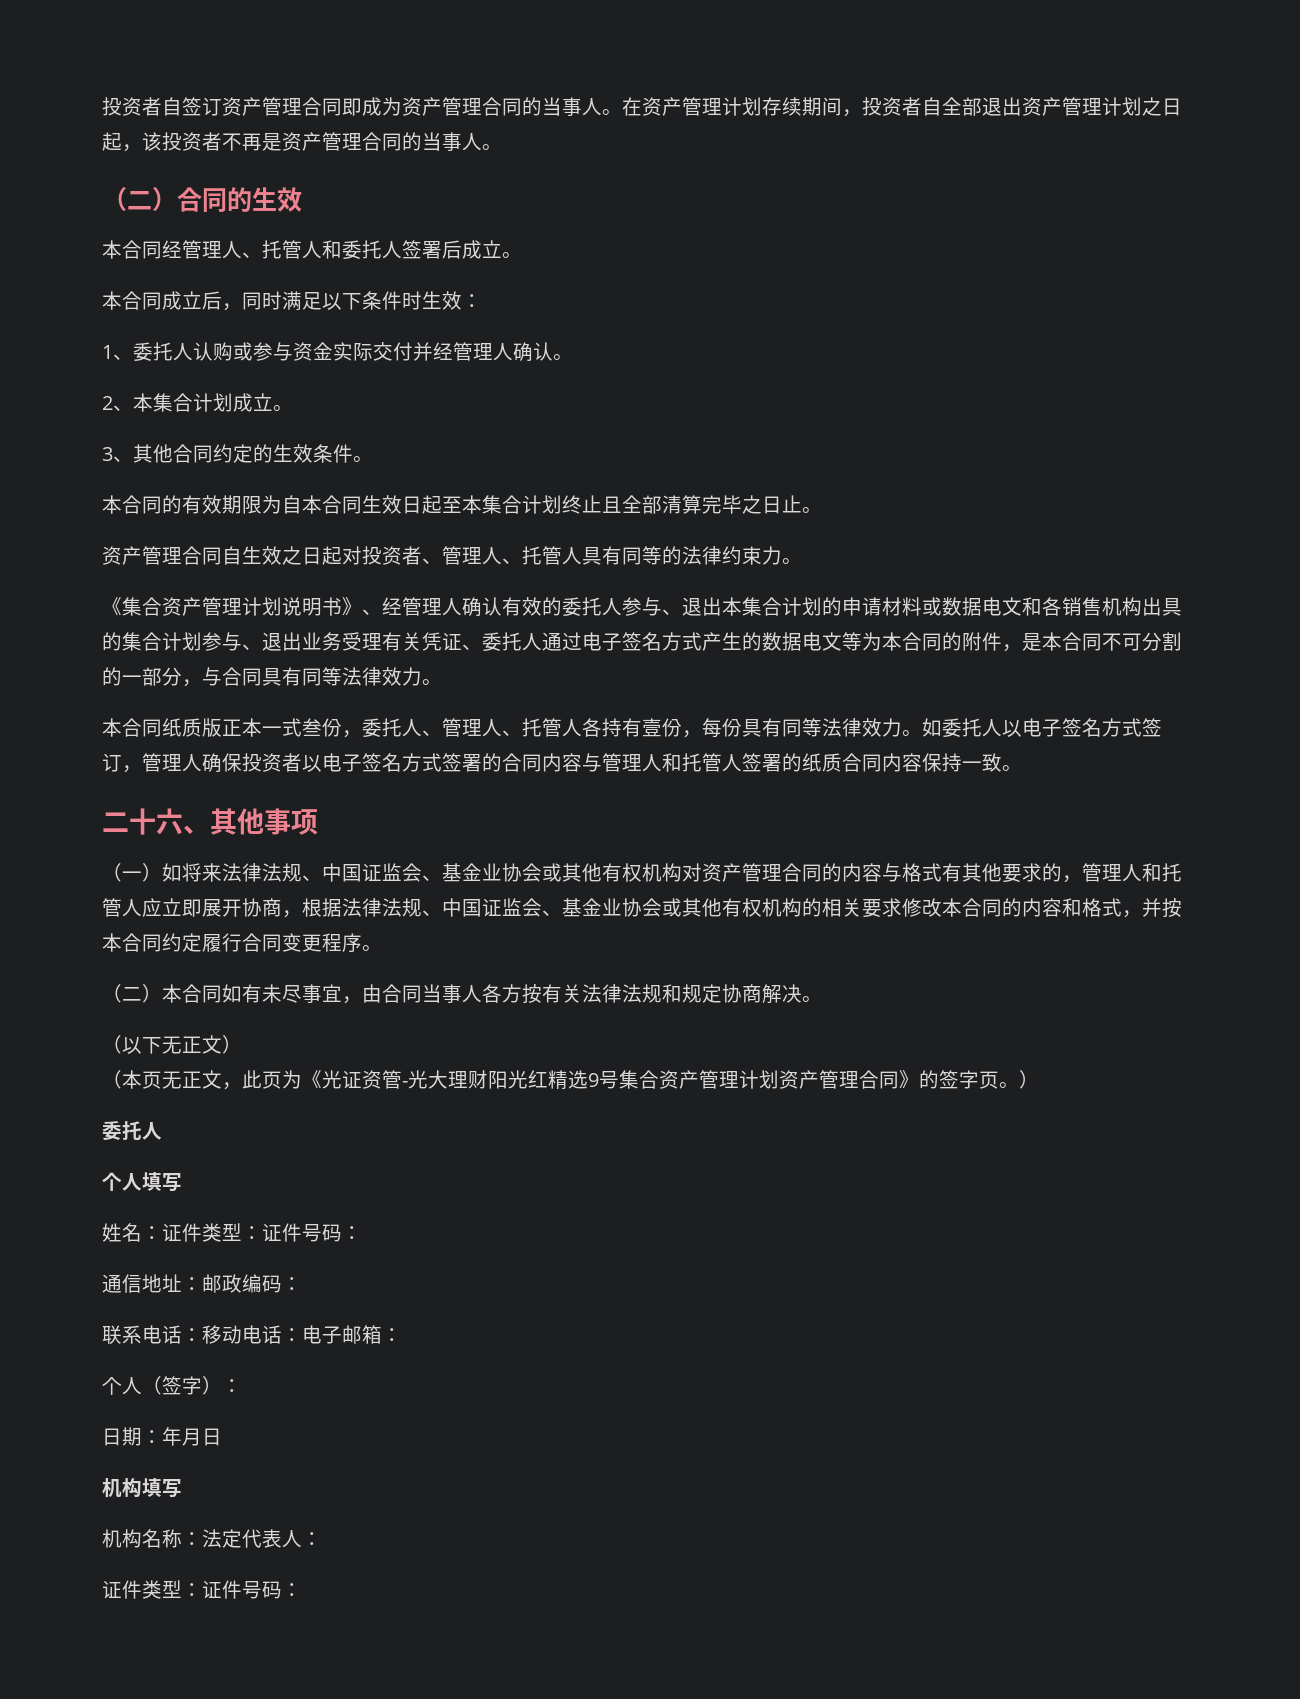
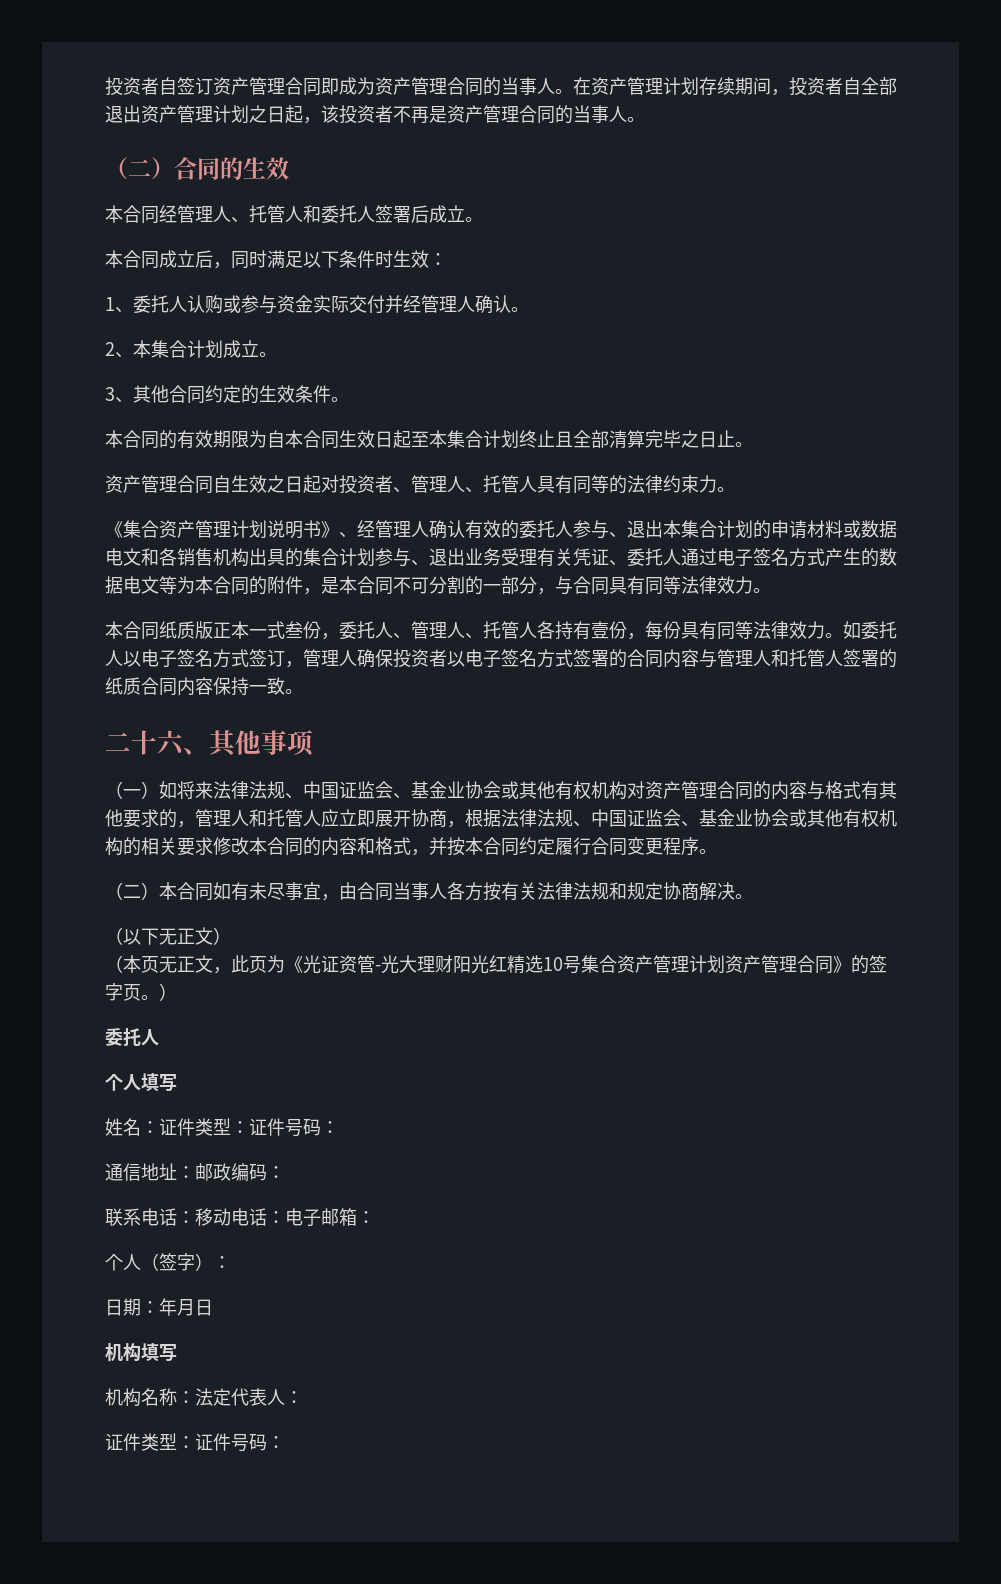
[588,1073,599,1087] 9 -> [543,957,563,971] 10

